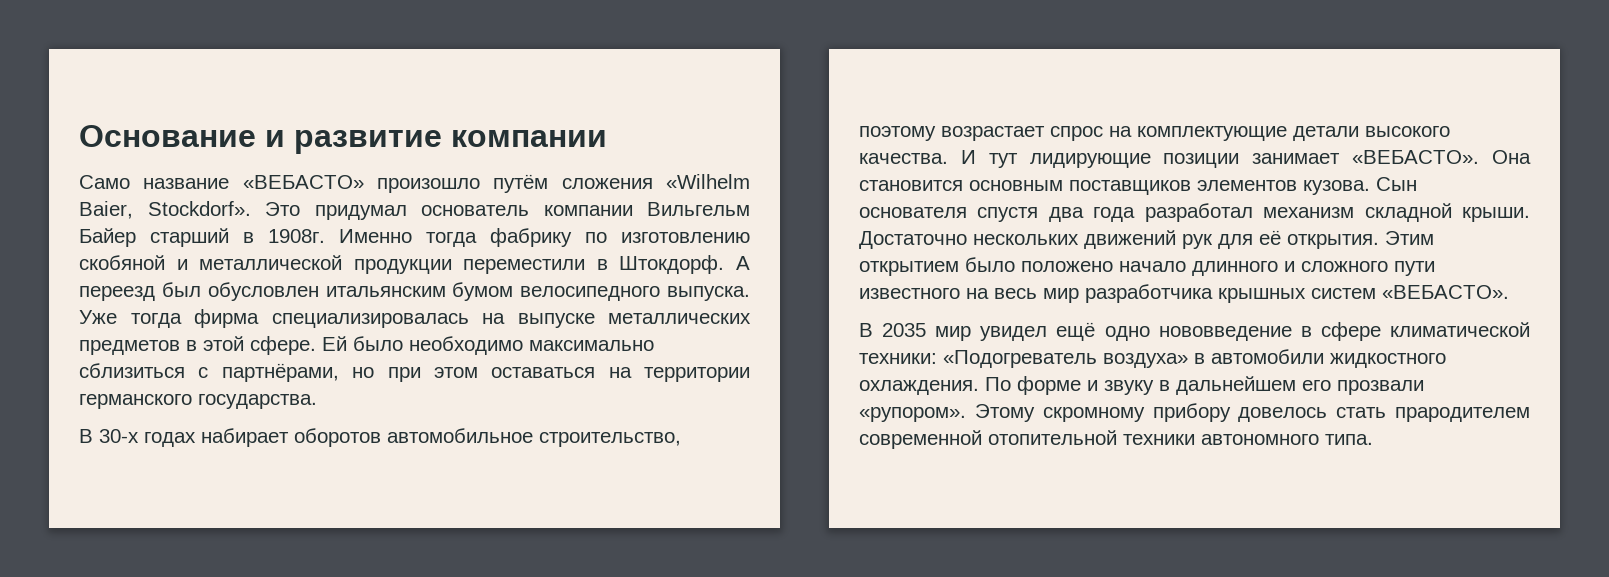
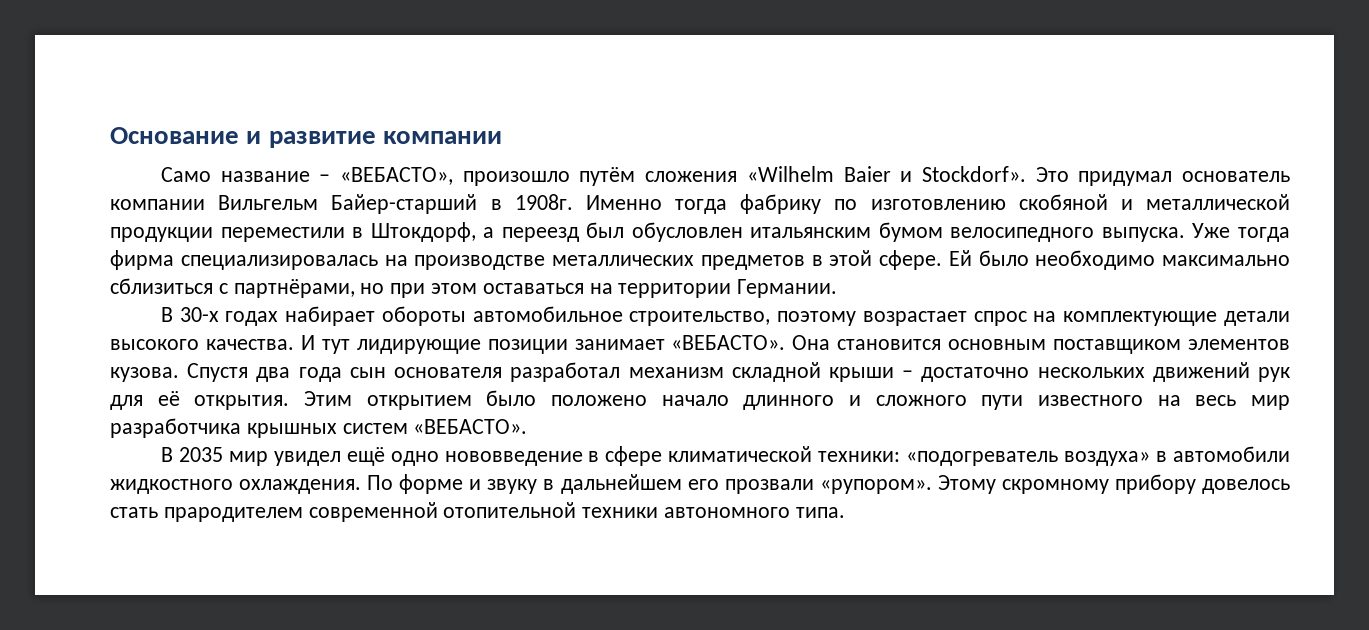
[242,175,364,189] «ВЕБАСТО» -> [319,167,453,185] – «ВЕБАСТО»,
[79,201,133,219] Baier, -> [843,166,913,182] Baier и
[79,228,229,247] Байер старший -> [331,194,478,214] Байер-старший
[619,255,750,274] Штокдорф. А -> [370,222,495,242] Штокдорф, а
[517,313,595,328] выпуске -> [414,255,546,270] производстве
[79,394,317,409] германского государства. -> [737,279,838,298] Германии.
[294,428,381,447] оборотов -> [381,306,466,326] обороты
[1069,180,1191,195] поставщиков -> [1053,339,1182,354] поставщиком
[1376,177,1417,191] [859,203,1530,222] [859,231,967,249] Сын основателя спустя два года разработал механизм складной крыши. Достаточно -> [187,362,1030,382] Спустя два года сын основателя разработал механизм складной крыши – достаточно
[943,350,1097,368] «Подогреватель -> [906,451,1059,466] «подогреватель

